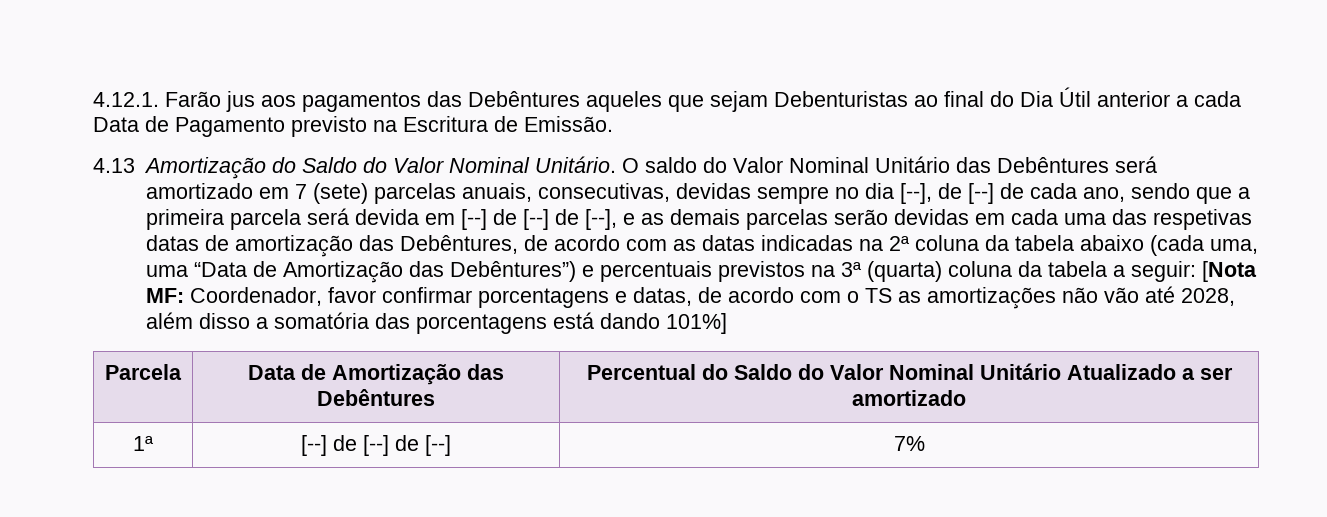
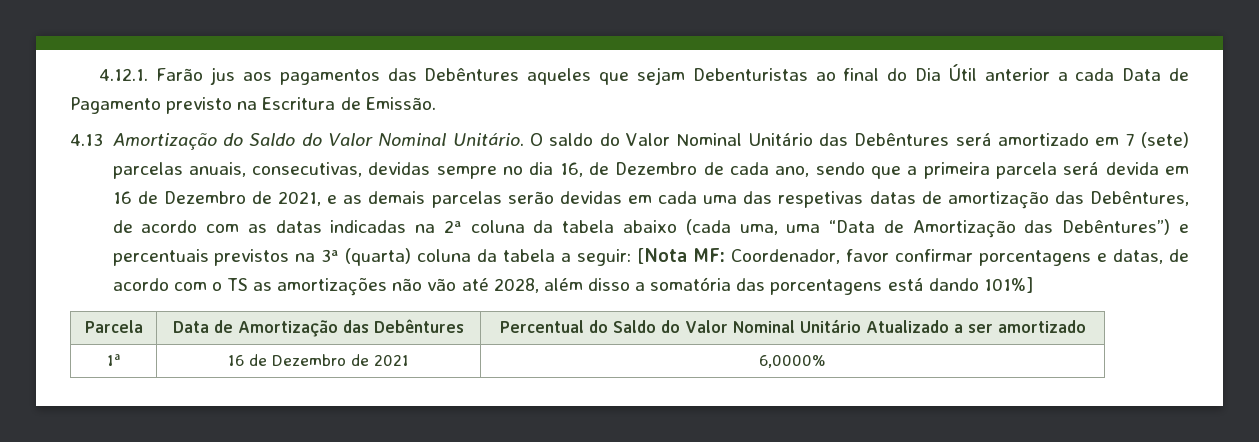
[899,183,994,204] [--], de [--] -> [559,162,698,177] 16, de Dezembro
[460,209,617,230] [--] de [--] de [--], -> [112,191,321,206] 16 de Dezembro de 2021,
[301,435,451,456] [893,436,925,451] [--] de [--] de [--] | 7% -> [228,354,409,366] [759,355,826,368] 16 de Dezembro de 2021 | 6,0000%

